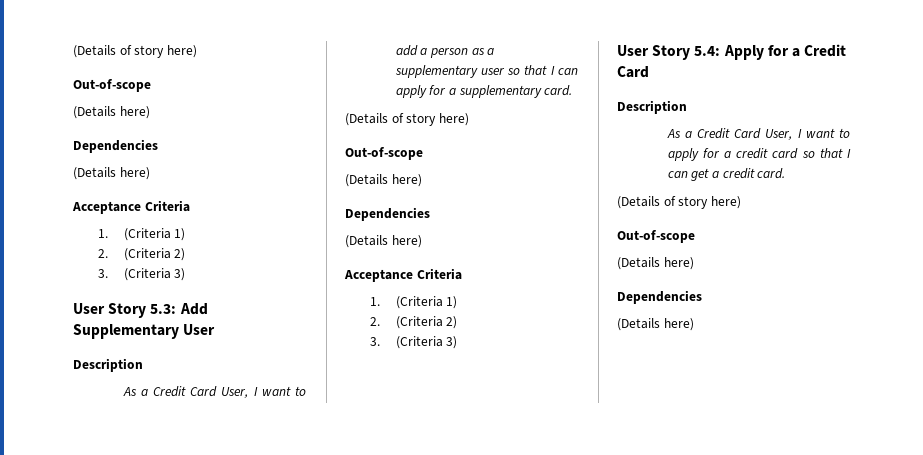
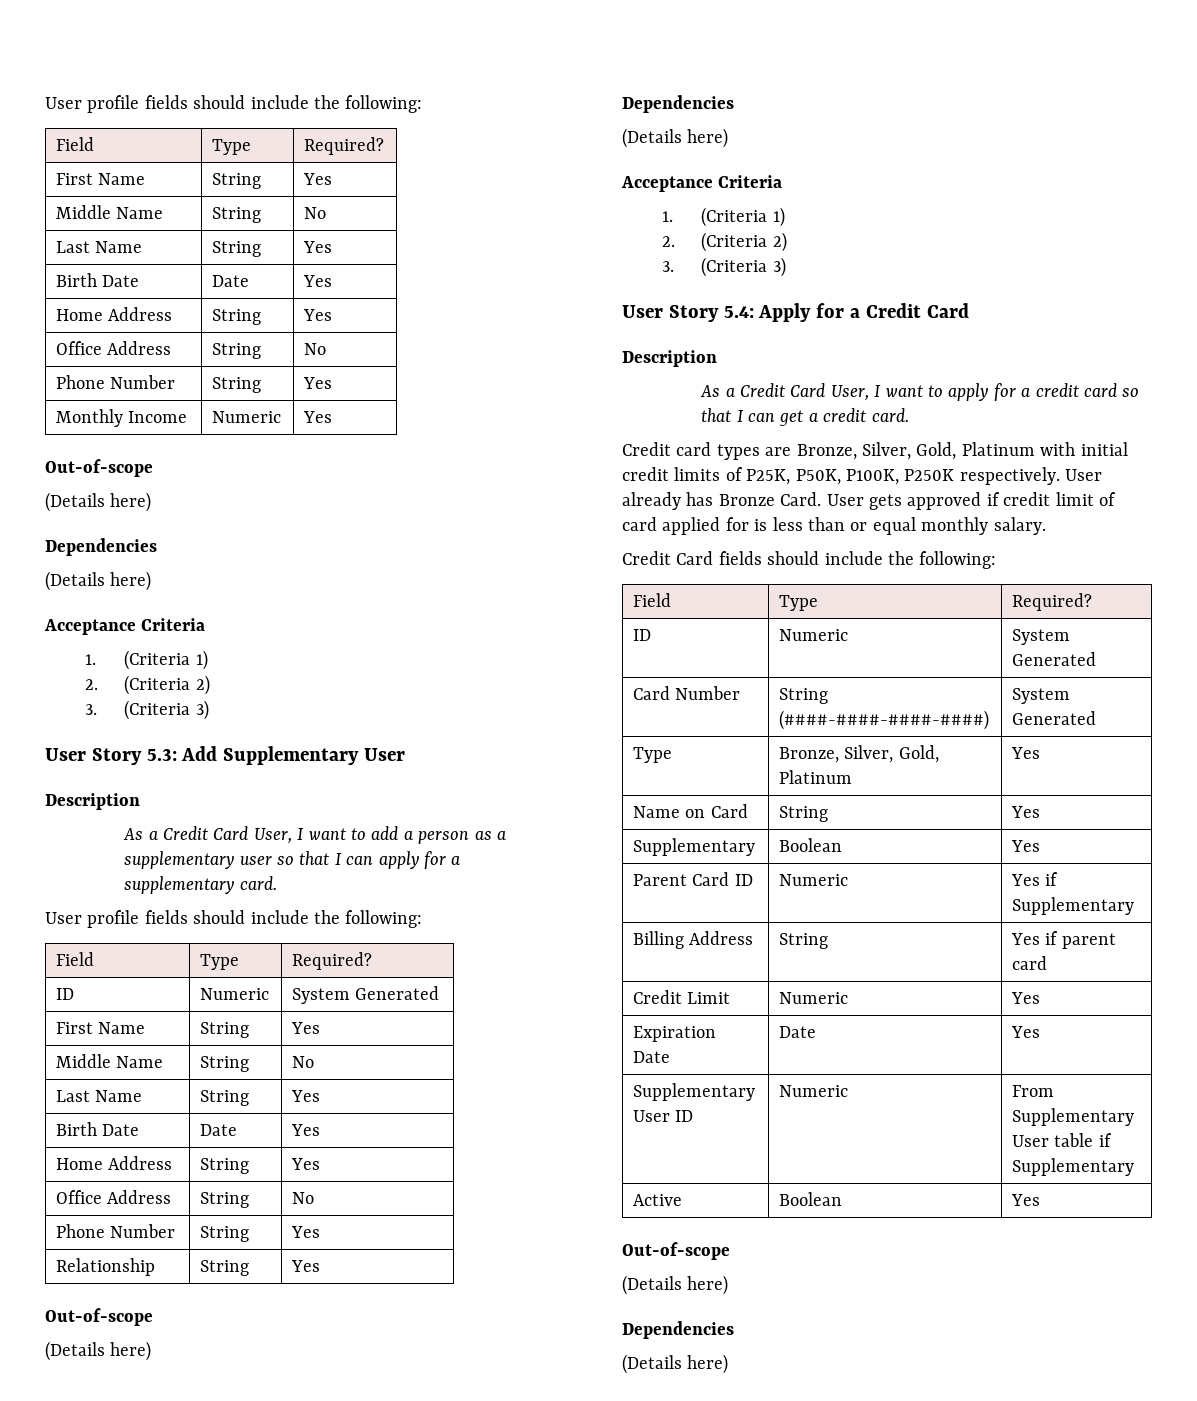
[73,45,197,58] (Details of story here) -> [45,95,423,113] [56,137,95,151] [212,139,252,155] [304,137,385,155] [56,173,146,185] [212,173,262,189] [303,173,333,185] [56,205,164,219] [212,207,262,223] [304,207,327,219] [56,241,143,253] [212,241,262,257] [303,241,333,253] [56,273,140,287] [212,275,250,287] [303,275,333,287] [56,307,173,321] [212,309,262,325] [303,309,333,321] [56,341,172,355] [212,343,262,359] [304,343,327,355] [56,375,176,389] [212,377,262,393] [303,377,333,389] [56,409,188,427] [212,411,282,423] [303,411,333,423] User profile fields should include the following: // Field | Type | Required? // First Name | String | Yes // Middle Name | String | No // Last Name | String | Yes // Birth Date | Date | Yes // Home Address | String | Yes // Office Address | String | No // Phone Number | String | Yes // Monthly Income | Numeric | Yes
[345,113,469,126] (Details of story here) -> [45,910,423,928] [56,952,95,966] [200,954,240,970] [292,952,373,970] [56,988,75,1000] [200,988,270,1000] [292,986,440,1004] [56,1022,146,1034] [200,1022,250,1038] [291,1022,321,1034] [56,1054,164,1068] [200,1056,250,1072] [292,1056,315,1068] [56,1090,143,1102] [200,1090,250,1106] [291,1090,321,1102] [56,1122,140,1136] [200,1124,238,1136] [291,1124,321,1136] [56,1156,173,1170] [200,1158,250,1174] [291,1158,321,1170] [56,1190,172,1204] [200,1192,250,1208] [292,1192,315,1204] [56,1224,176,1238] [200,1226,250,1242] [291,1226,321,1238] [56,1258,156,1276] [200,1260,250,1276] [291,1260,321,1272] User profile fields should include the following: // Field | Type | Required? // ID | Numeric | System Generated // First Name | String | Yes // Middle Name | String | No // Last Name | String | Yes // Birth Date | Date | Yes // Home Address | String | Yes // Office Address | String | No // Phone Number | String | Yes // Relationship | String | Yes
[617,196,741,209] (Details of story here) -> [622,442,1128,460] [622,467,1103,485] [622,492,1116,510] [622,517,1046,535] [622,551,997,569] [633,593,672,607] [779,595,819,611] [1012,593,1093,611] [633,629,652,641] [779,629,849,641] [1012,629,1071,645] [1012,652,1097,666] [633,686,741,700] [779,688,829,704] [779,710,990,730] [1012,688,1071,704] [1012,711,1097,725] [633,747,673,763] [779,745,939,763] [779,770,853,784] [1011,747,1041,759] [633,804,748,818] [779,806,829,822] [1011,806,1041,818] [633,838,756,856] [779,838,843,852] [1011,840,1041,852] [633,872,753,886] [779,874,849,886] [1011,872,1059,886] [1012,897,1135,915] [633,931,754,949] [779,933,829,949] [1011,931,1116,949] [1012,956,1048,970] [633,990,731,1004] [779,992,849,1004] [1011,992,1041,1004] [633,1026,717,1042] [633,1051,671,1063] [779,1026,817,1038] [1011,1026,1041,1038] [633,1083,756,1101] [633,1110,694,1122] [779,1085,849,1097] [1012,1085,1055,1097] [1012,1108,1135,1126] [1012,1133,1112,1147] [1012,1158,1135,1176] [633,1194,683,1206] [779,1192,843,1206] [1011,1194,1041,1206] Credit card types are Bronze, Silver, Gold, Platinum with initial credit limits of P25K, P50K, P100K, P250K respectively. User already has Bronze Card. User gets approved if credit limit of card applied for is less than or equal monthly salary. // Credit Card fields should include the following: // Field | Type | Required? // ID | Numeric | System Generated // Card Number | String (####-####-####-####) | System Generated // Type | Bronze, Silver, Gold, Platinum | Yes // Name on Card | String | Yes // Supplementary | Boolean | Yes // Parent Card ID | Numeric | Yes if Supplementary // Billing Address | String | Yes if parent card // Credit Limit | Numeric | Yes // Expiration Date | Date | Yes // Supplementary User ID | Numeric | From Supplementary User table if Supplementary // Active | Boolean | Yes

